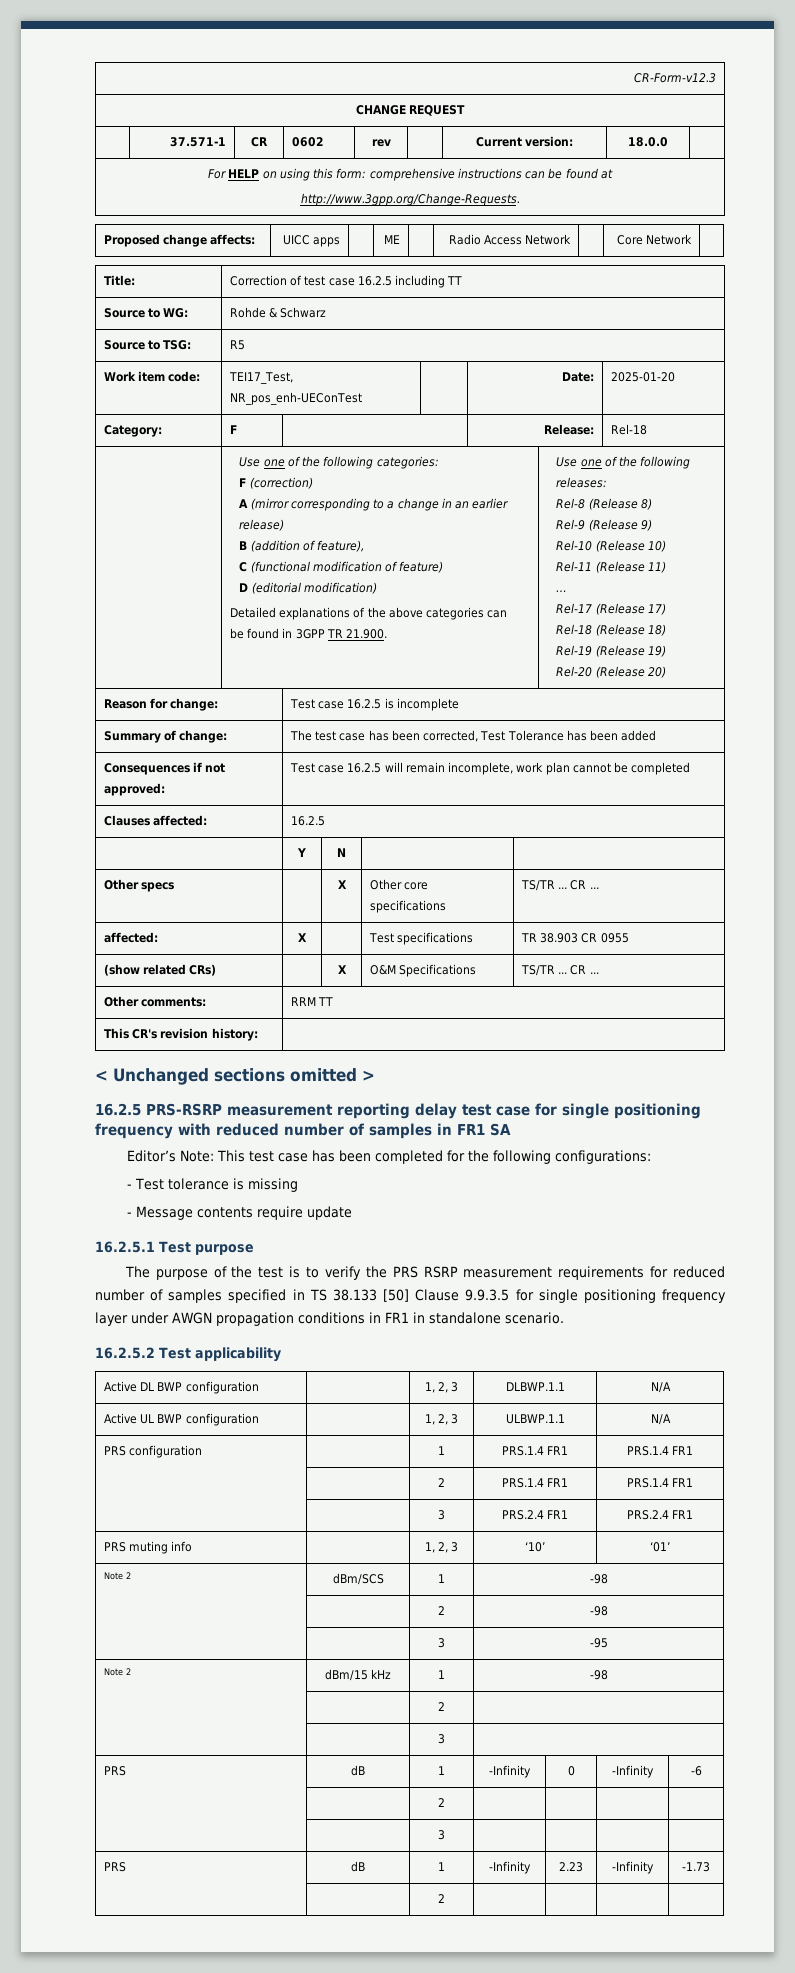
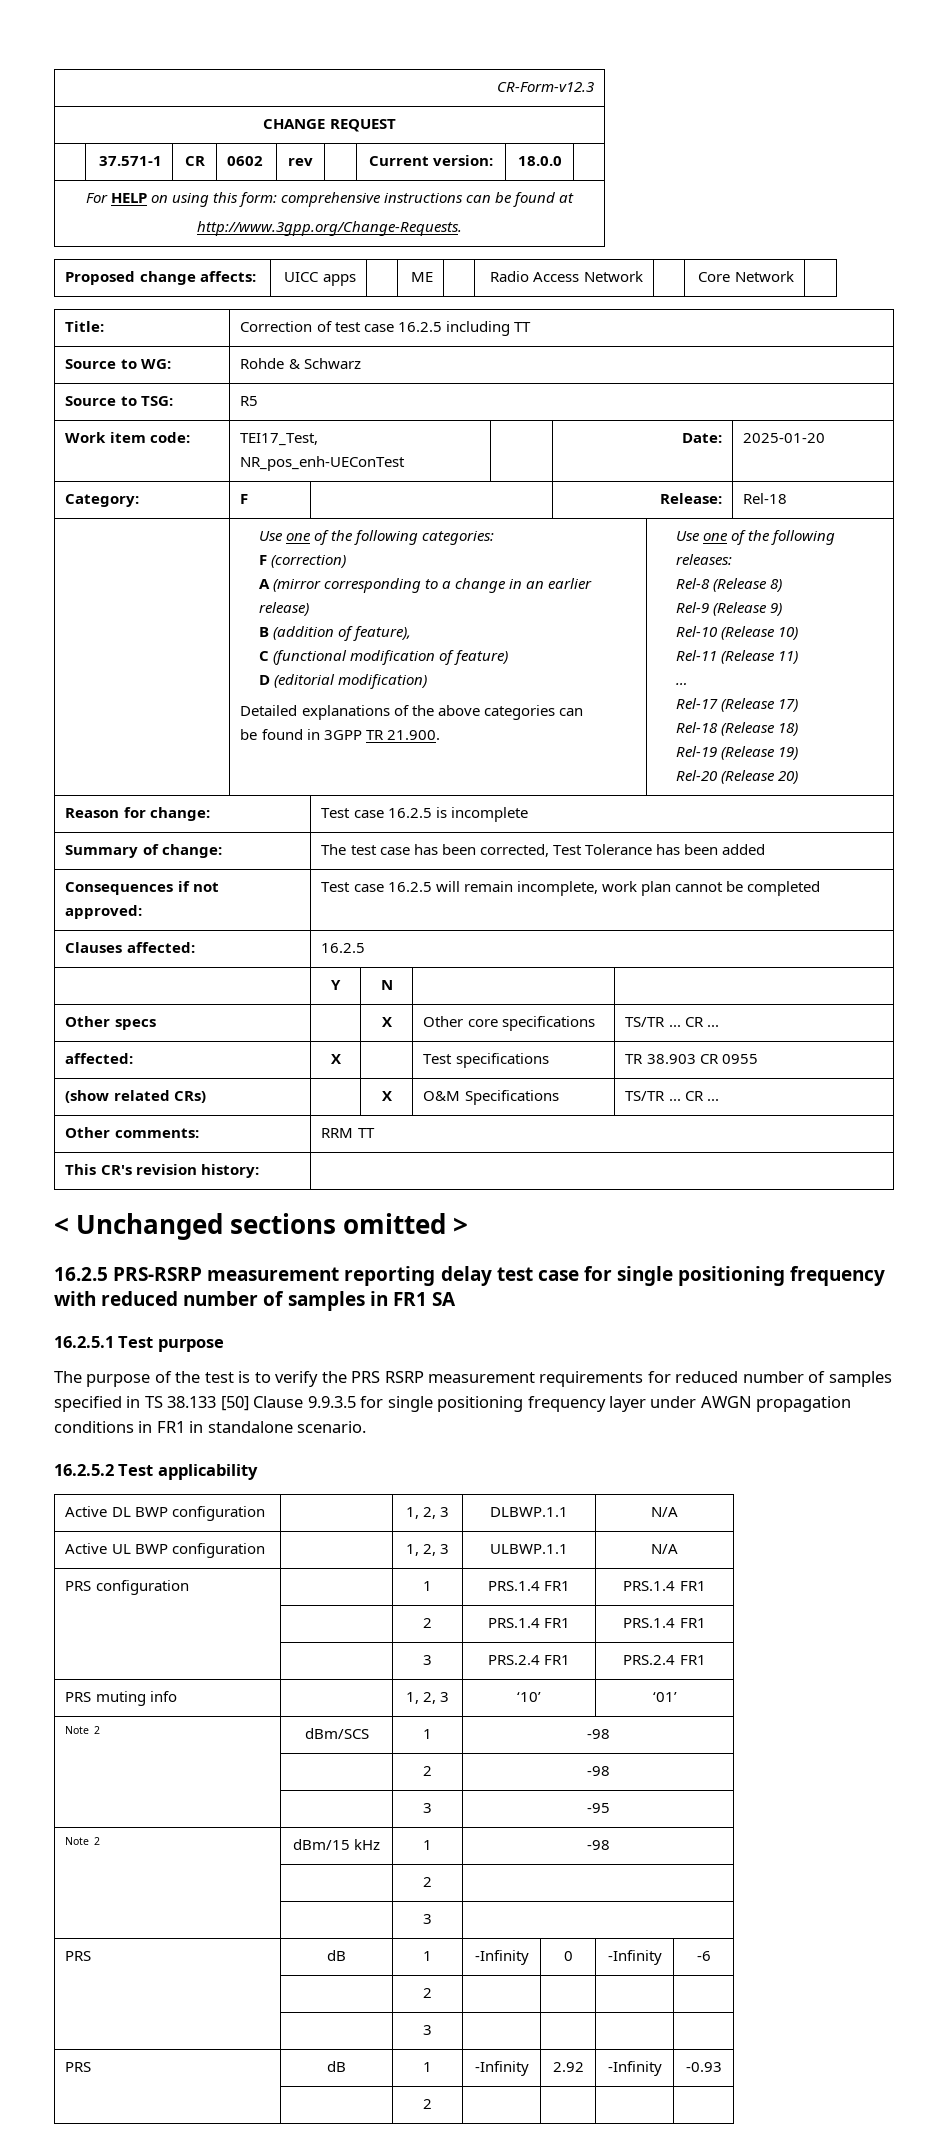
[126,1150,651,1164] [126,1178,298,1192] [126,1206,352,1220] // Editor’s Note: This test case has been completed for the following configurations: // - Test tolerance is missing // - Message contents require update -> (456, 1299) none
[559,1862,583,1872] [612,1861,654,1874] [682,1862,710,1872] 2.23 | -Infinity | -1.73 -> [552,2062,584,2072] [607,2061,662,2076] [685,2062,722,2072] 2.92 | -Infinity | -0.93

